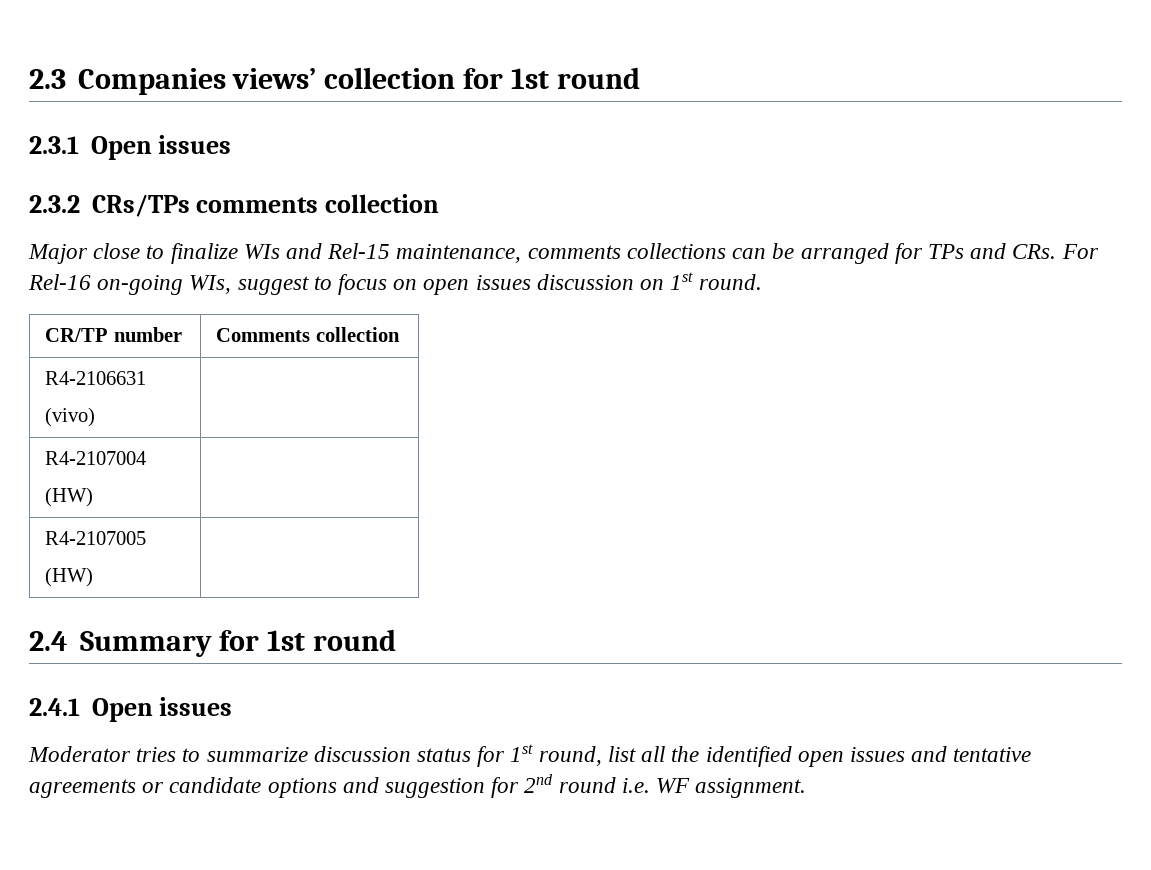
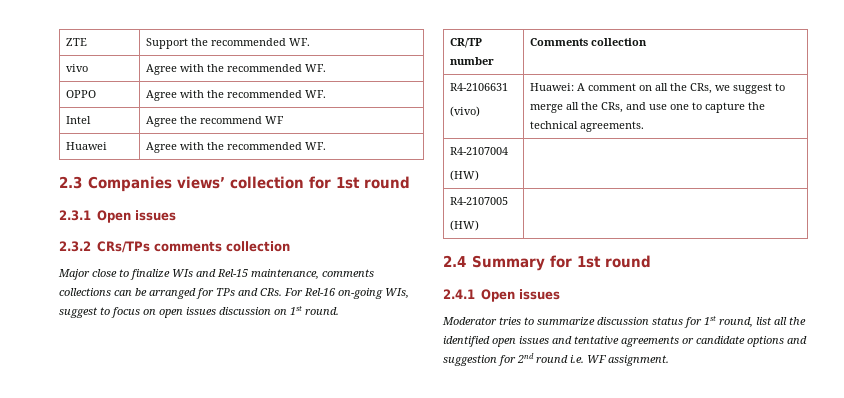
(29, 79) none -> [66,38,88,46] [146,38,311,49] [66,64,89,72] [146,64,327,75] [66,90,97,98] [146,90,327,101] [66,116,92,124] [146,116,285,127] [66,142,108,150] [146,142,327,153] ZTE | Support the recommended WF. // vivo | Agree with the recommended WF. // OPPO | Agree with the recommended WF. // Intel | Agree the recommend WF // Huawei | Agree with the recommended WF. //
(96, 417) none -> [530,83,786,94] [530,102,766,113] [530,121,645,132] Huawei: A comment on all the CRs, we suggest to merge all the CRs, and use one to capture the technical agreements.

